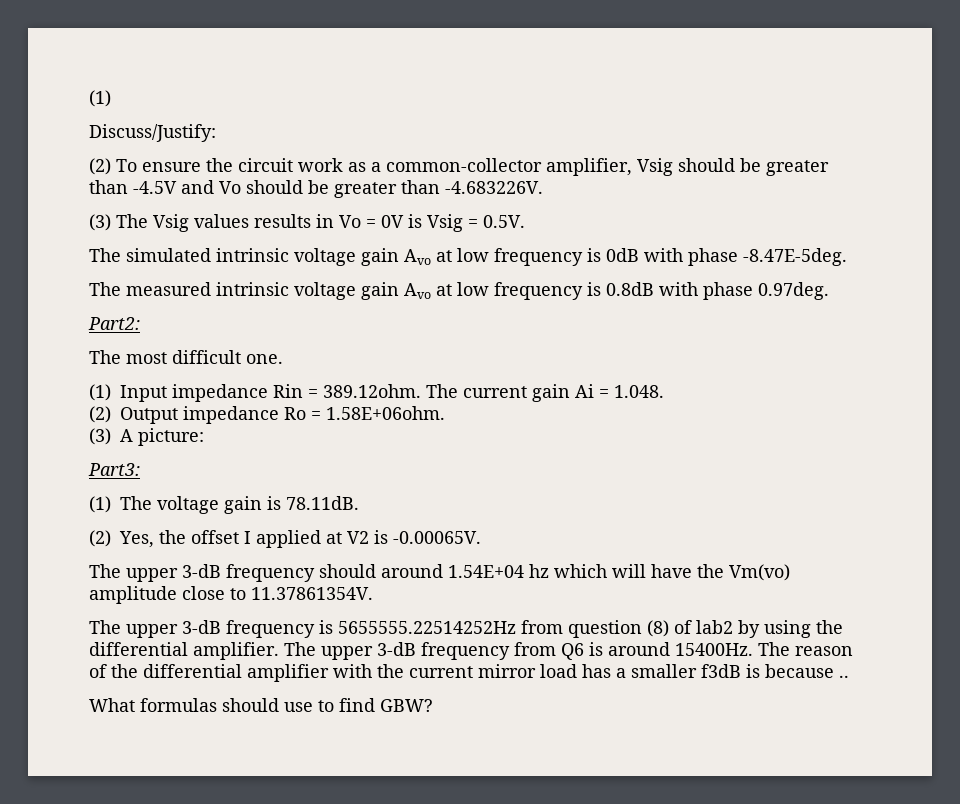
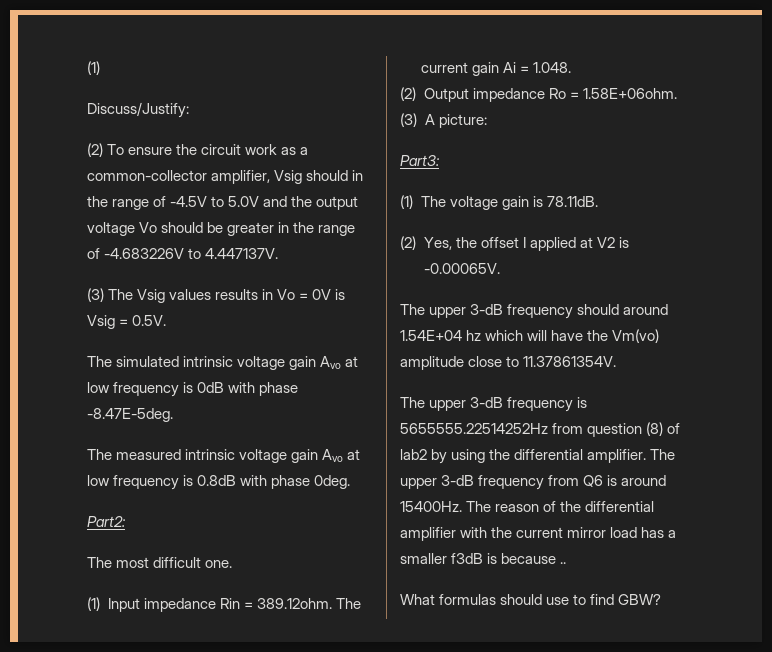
[740,158,829,176] [89,180,543,198] be greater than -4.5V and Vo should be greater than -4.683226V. -> [352,170,364,181] [87,196,359,210] [87,222,356,236] [87,248,279,259] in the range of -4.5V to 5.0V and the output voltage Vo should be greater in the range of -4.683226V to 4.447137V.
[758,282,829,300] 0.97deg. -> [314,475,351,489] 0deg.

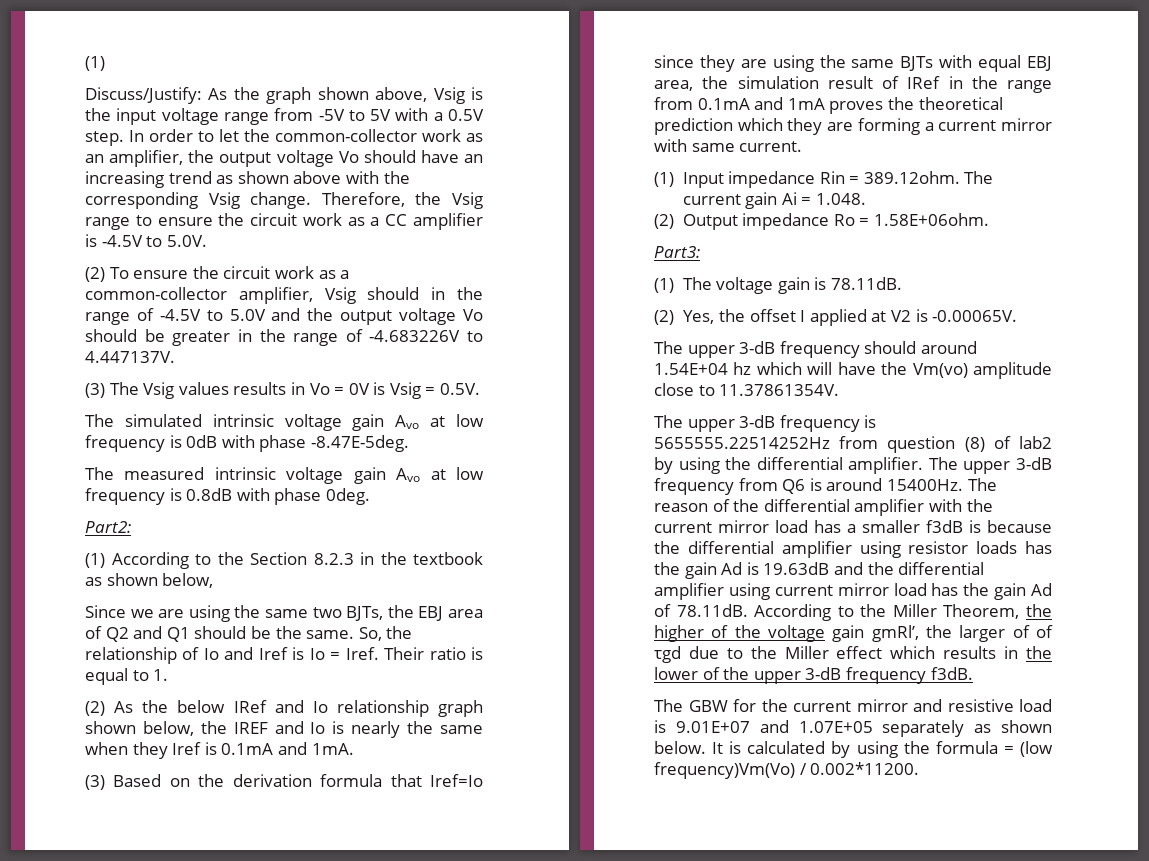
(189, 110) none -> [208,87,483,104] [85,108,484,125] [85,129,483,146] [85,150,483,167] [85,171,410,188] [85,192,483,209] [85,213,483,230] [85,234,207,247] As the graph shown above, Vsig is the input voltage range from -5V to 5V with a 0.5V step. In order to let the common-collector work as an amplifier, the output voltage Vo should have an increasing trend as shown above with the corresponding Vsig change. Therefore, the Vsig range to ensure the circuit work as a CC amplifier is -4.5V to 5.0V.
[87,557,233,568] The most difficult one. -> [85,552,483,569] [85,573,214,588] [85,605,483,622] [85,626,413,642] [85,647,483,664] [85,668,169,685] [85,700,483,717] [85,721,484,738] [85,742,354,759] [85,774,483,790] [654,55,1052,72] [654,76,1052,93] [654,97,1003,114] [654,118,1052,135] [654,139,803,152] (1) According to the Section 8.2.3 in the textbook as shown below, // Since we are using the same two BJTs, the EBJ area of Q2 and Q1 should be the same. So, the relationship of Io and Iref is Io = Iref. Their ratio is equal to 1. // (2) As the below IRef and Io relationship graph shown below, the IREF and Io is nearly the same when they Iref is 0.1mA and 1mA. // (3) Based on the derivation formula that Iref=Io since they are using the same BJTs with equal EBJ area, the simulation result of IRef in the range from 0.1mA and 1mA proves the theoretical prediction which they are forming a current mirror with same current.
[400,113,487,128] // (3) A picture: -> (989, 219) none
[560,562,567,564] [400,594,662,605] .. // What formulas should use to find GBW? -> [654,541,1052,558] [654,562,985,579] [654,583,1052,600] [654,604,1052,621] [654,625,1053,642] [654,646,1052,663] [654,667,973,684] [654,699,1052,712] [654,720,1052,737] [654,741,1053,758] [654,762,920,779] the differential amplifier using resistor loads has the gain Ad is 19.63dB and the differential amplifier using current mirror load has the gain Ad of 78.11dB. According to the Miller Theorem, the higher of the voltage gain gmRl’, the larger of of τgd due to the Miller effect which results in the lower of the upper 3-dB frequency f3dB. // The GBW for the current mirror and resistive load is 9.01E+07 and 1.07E+05 separately as shown below. It is calculated by using the formula = (low frequency)Vm(Vo) / 0.002*11200.

